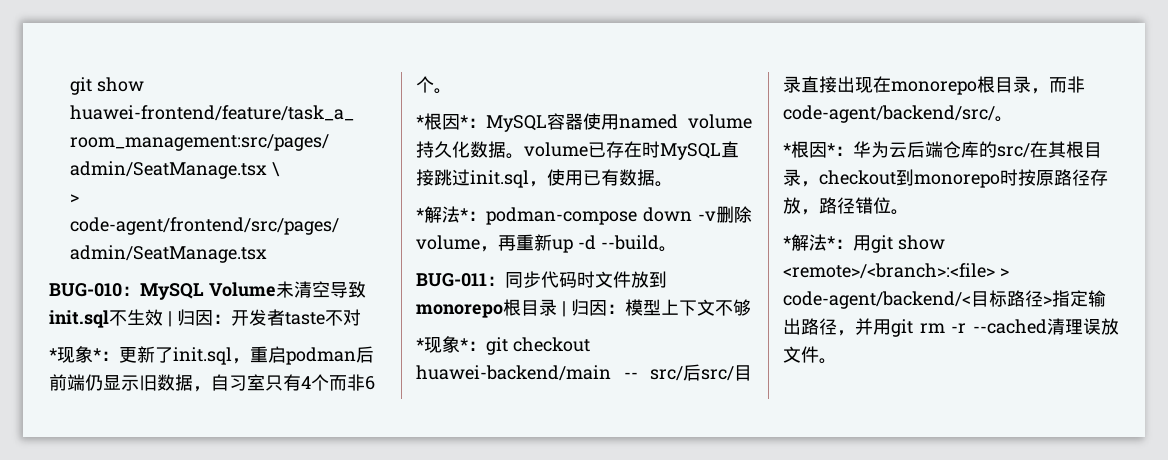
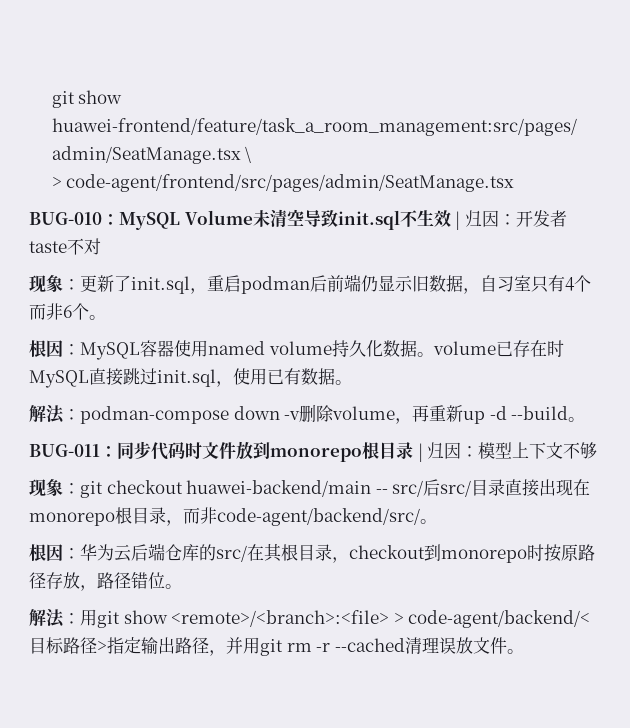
[49,346,101,363] *现象* -> [29,275,63,292] 现象
[416,113,468,130] *根因* -> [29,340,63,358] 根因
[416,206,468,223] *解法* -> [29,405,65,424] 解法
[416,336,468,353] *现象* -> [29,479,63,496] 现象
[783,141,835,158] *根因* -> [29,544,63,562] 根因
[783,234,835,251] *解法* -> [29,609,65,628] 解法

